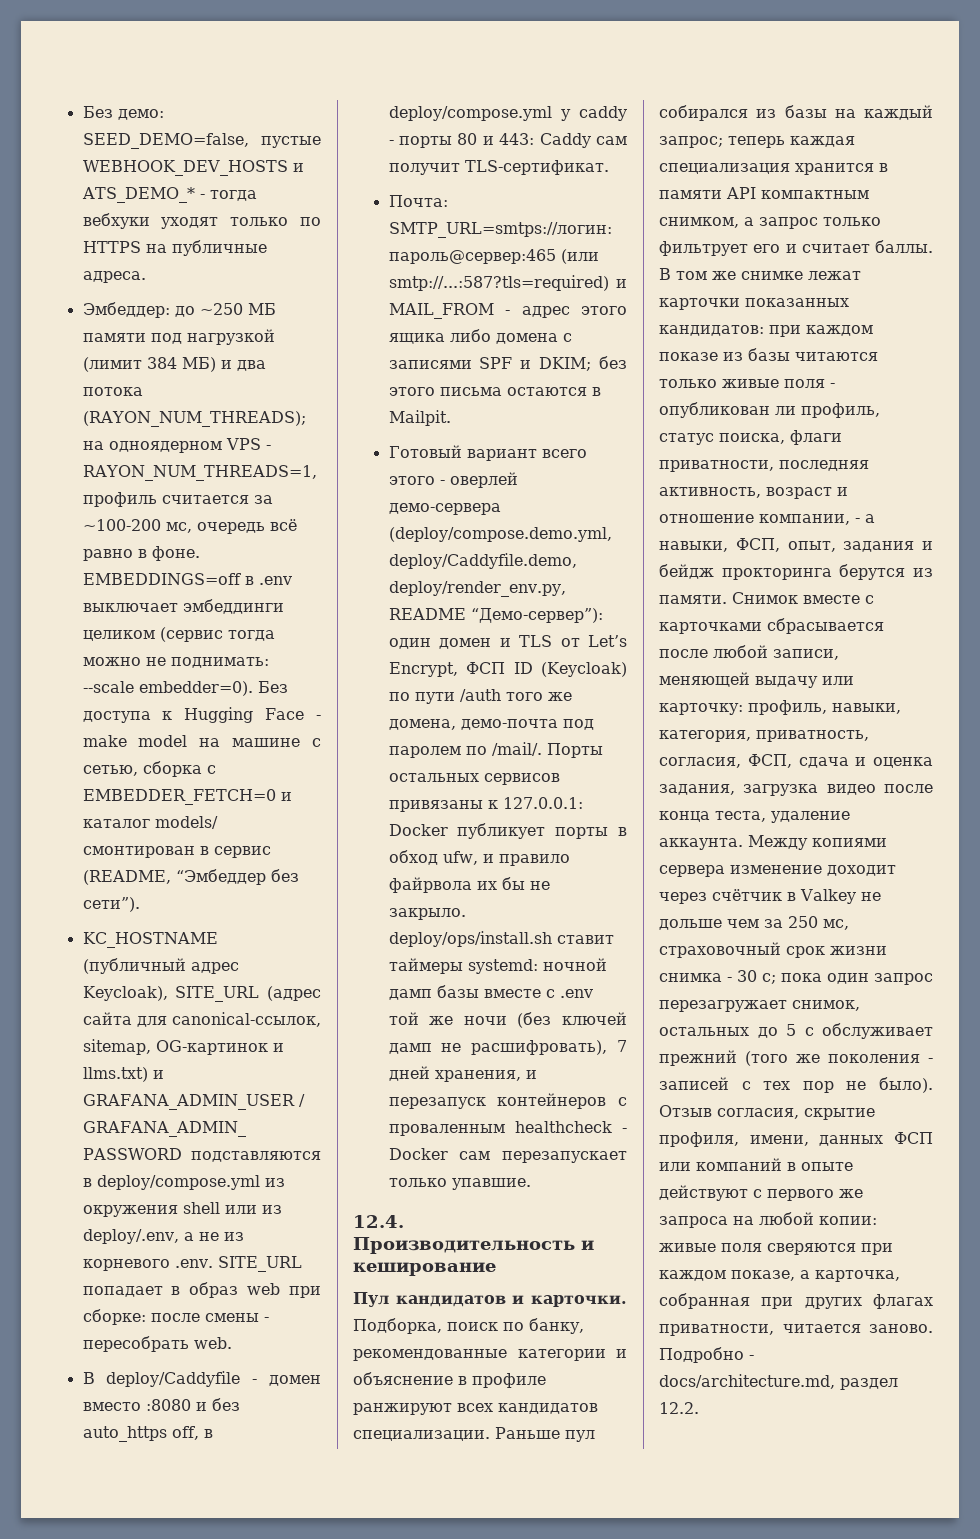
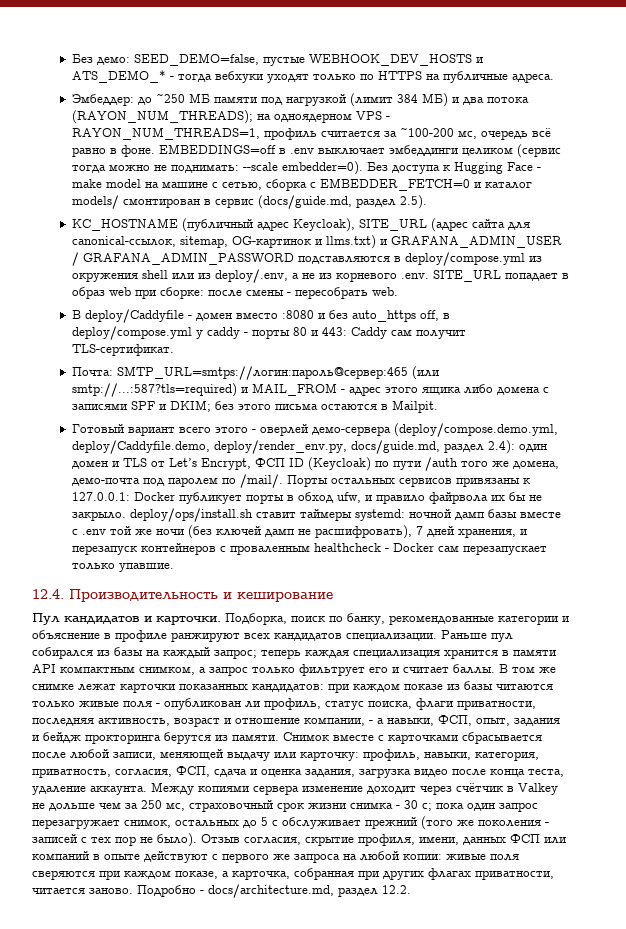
[82,869,299,885] [82,897,140,912] (README, “Эмбеддер без сети”). -> [257,195,427,209] (docs/guide.md, раздел 2.5).
[388,608,603,623] README “Демо-сервер”): -> [350,440,515,454] docs/guide.md, раздел 2.4):

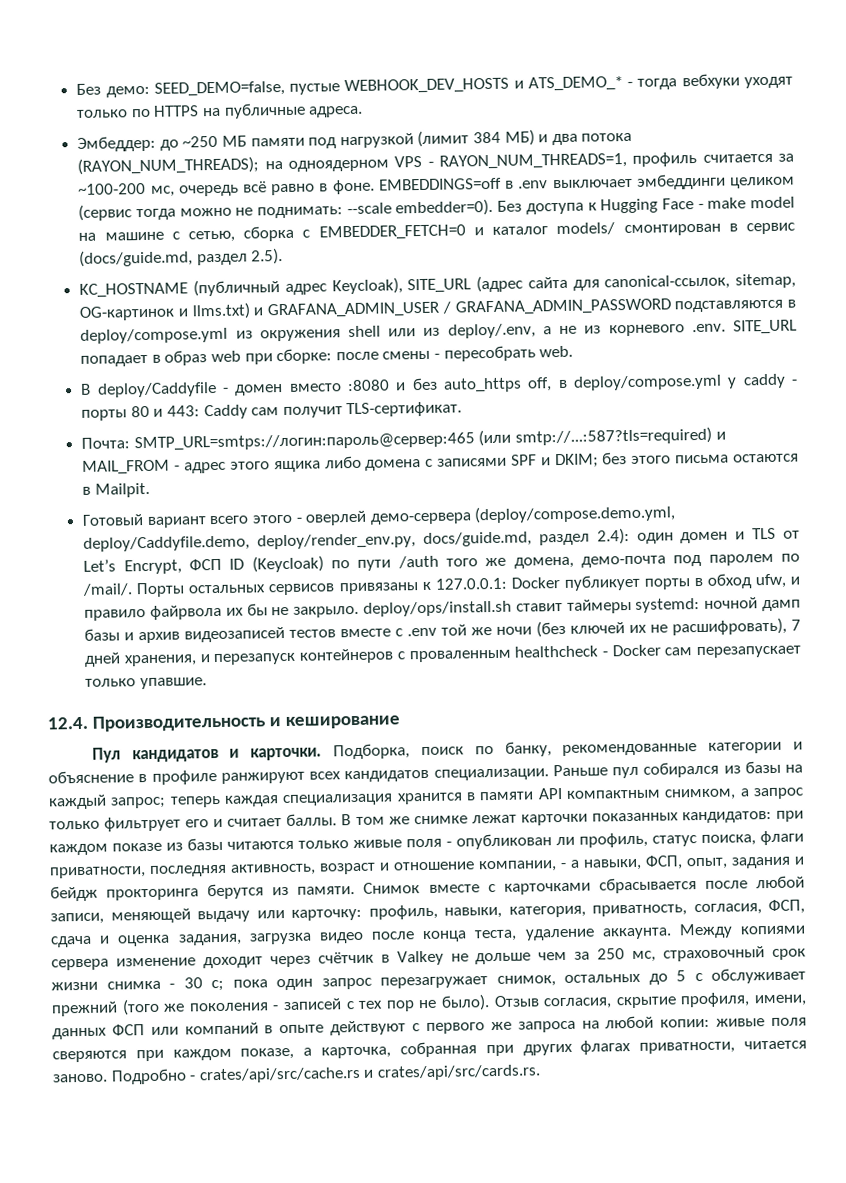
(517, 513) none -> [124,626,337,644] и архив видеозаписей тестов
[264,528,294,537] дамп -> [629,624,648,634] их
[208,884,411,898] docs/architecture.md, раздел 12.2. -> [198,1064,541,1084] crates/api/src/cache.rs и crates/api/src/cards.rs.

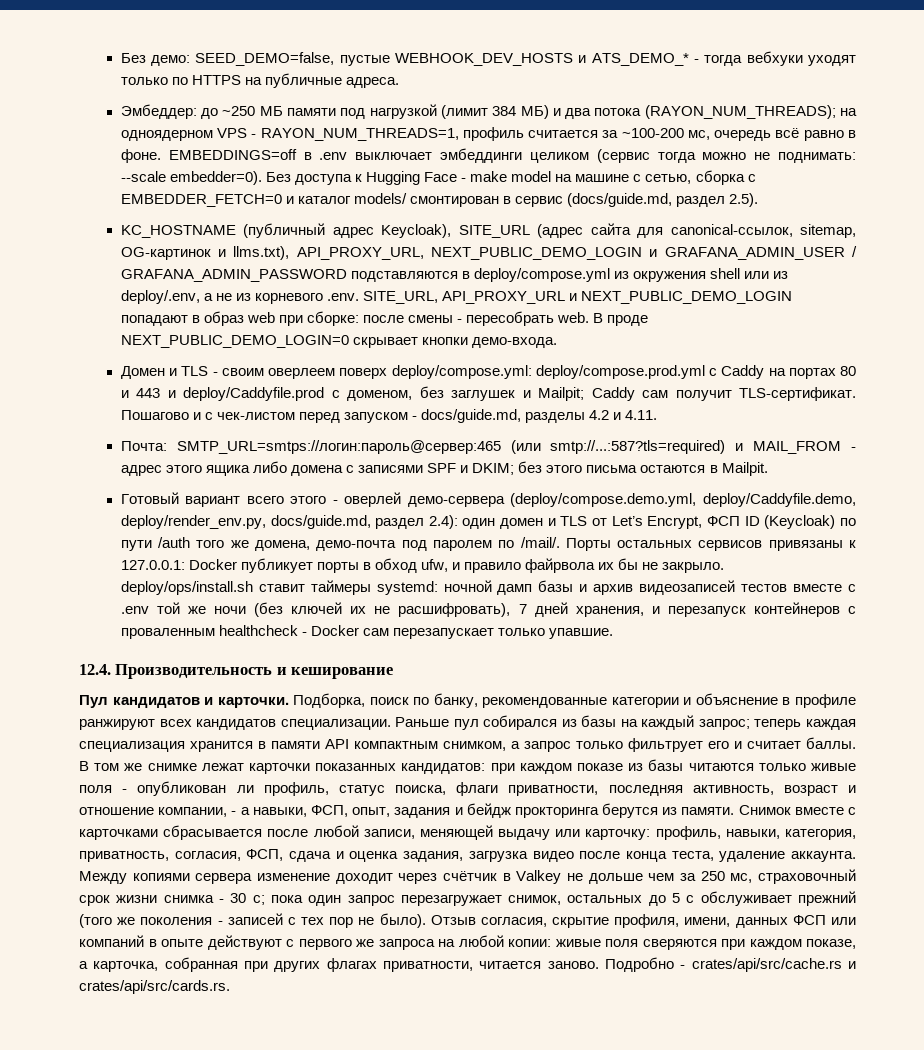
[191,302,251,320] llms.txt) -> [233,246,643,260] llms.txt), API_PROXY_URL, NEXT_PUBLIC_DEMO_LOGIN
[733,319,797,335] [80,354,149,367] SITE_URL попадает -> [363,291,793,304] [120,315,188,326] SITE_URL, API_PROXY_URL и NEXT_PUBLIC_DEMO_LOGIN попадают
[80,373,798,398] [81,401,463,421] // В deploy/Caddyfile - домен вместо :8080 и без auto_https off, в deploy/compose.yml у caddy - порты 80 и 443: Caddy сам получит TLS-сертификат. -> [593,313,649,326] [120,335,557,348] [120,365,857,379] [120,386,856,401] [120,409,658,423] В проде NEXT_PUBLIC_DEMO_LOGIN=0 скрывает кнопки демо-входа. // Домен и TLS - своим оверлеем поверх deploy/compose.yml: deploy/compose.prod.yml с Caddy на портах 80 и 443 и deploy/Caddyfile.prod с доменом, без заглушек и Mailpit; Caddy сам получит TLS-сертификат. Пошагово и с чек-листом перед запуском - docs/guide.md, разделы 4.2 и 4.11.

